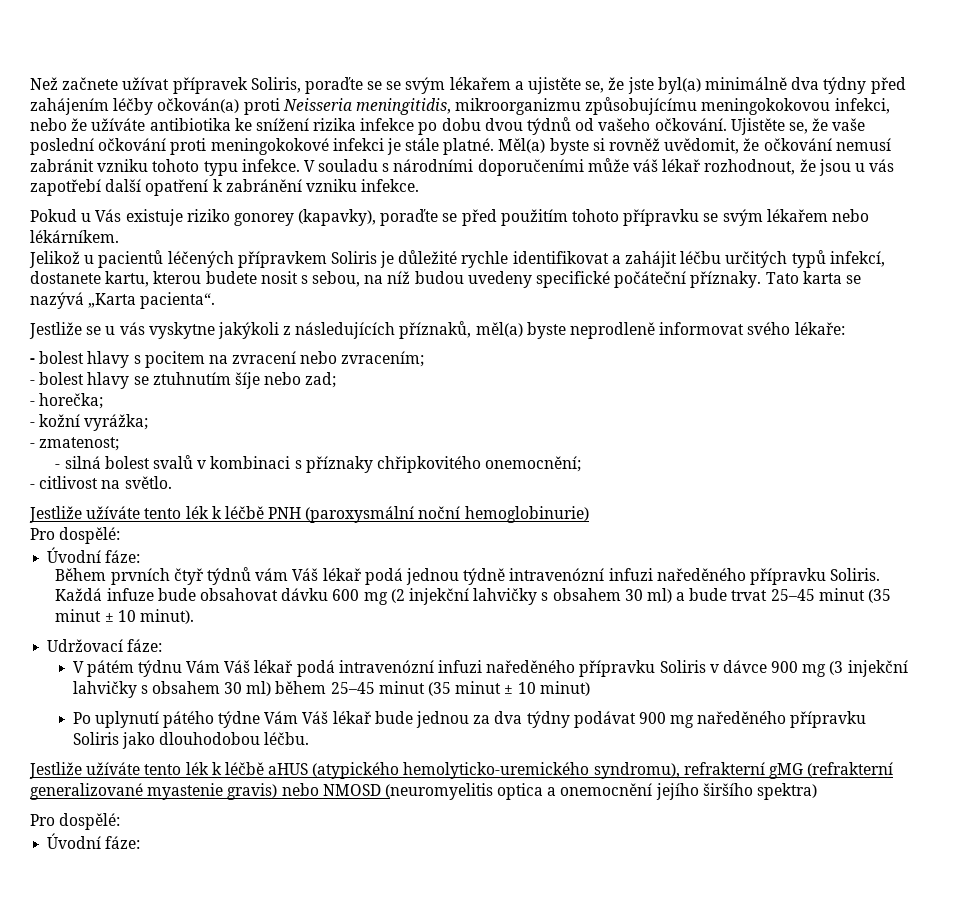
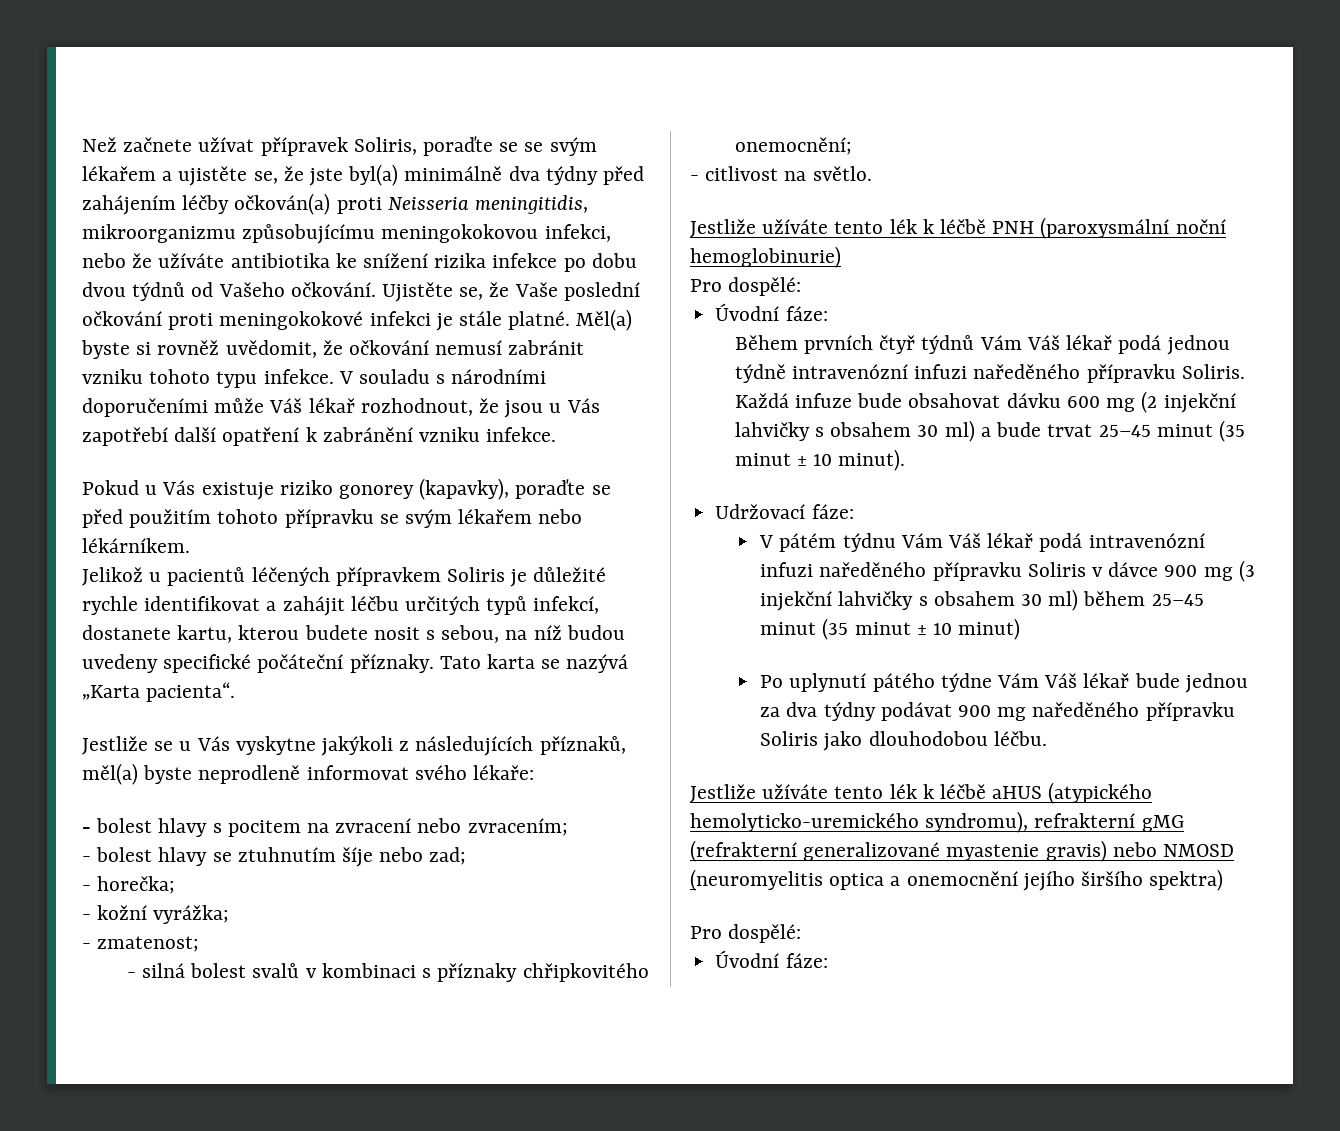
[598,118,651,131] vašeho -> [218,282,285,297] Vašeho
[832,118,866,131] vaše -> [514,282,558,297] Vaše
[633,159,659,172] váš -> [269,398,303,413] Váš
[869,159,895,172] vás -> [566,398,600,413] Vás
[119,322,145,335] vás -> [196,736,230,751] Vás
[255,568,289,581] vám -> [979,335,1022,350] Vám

